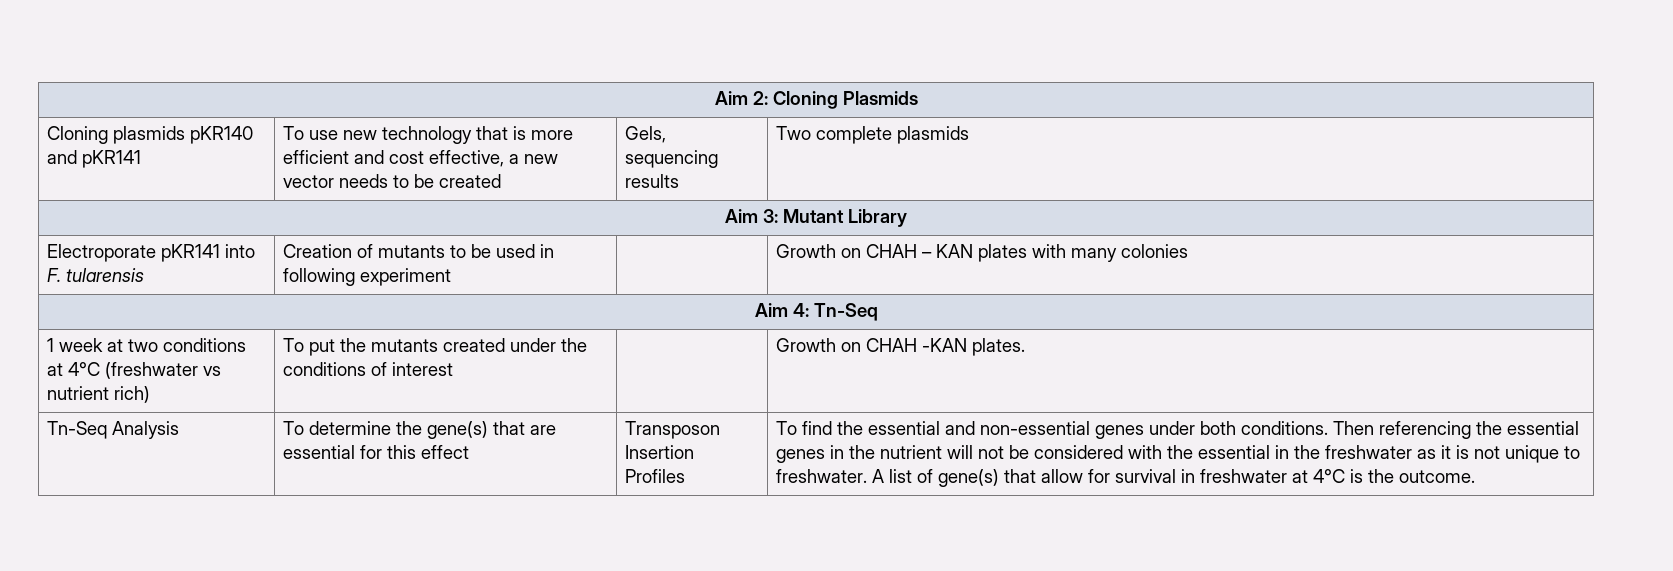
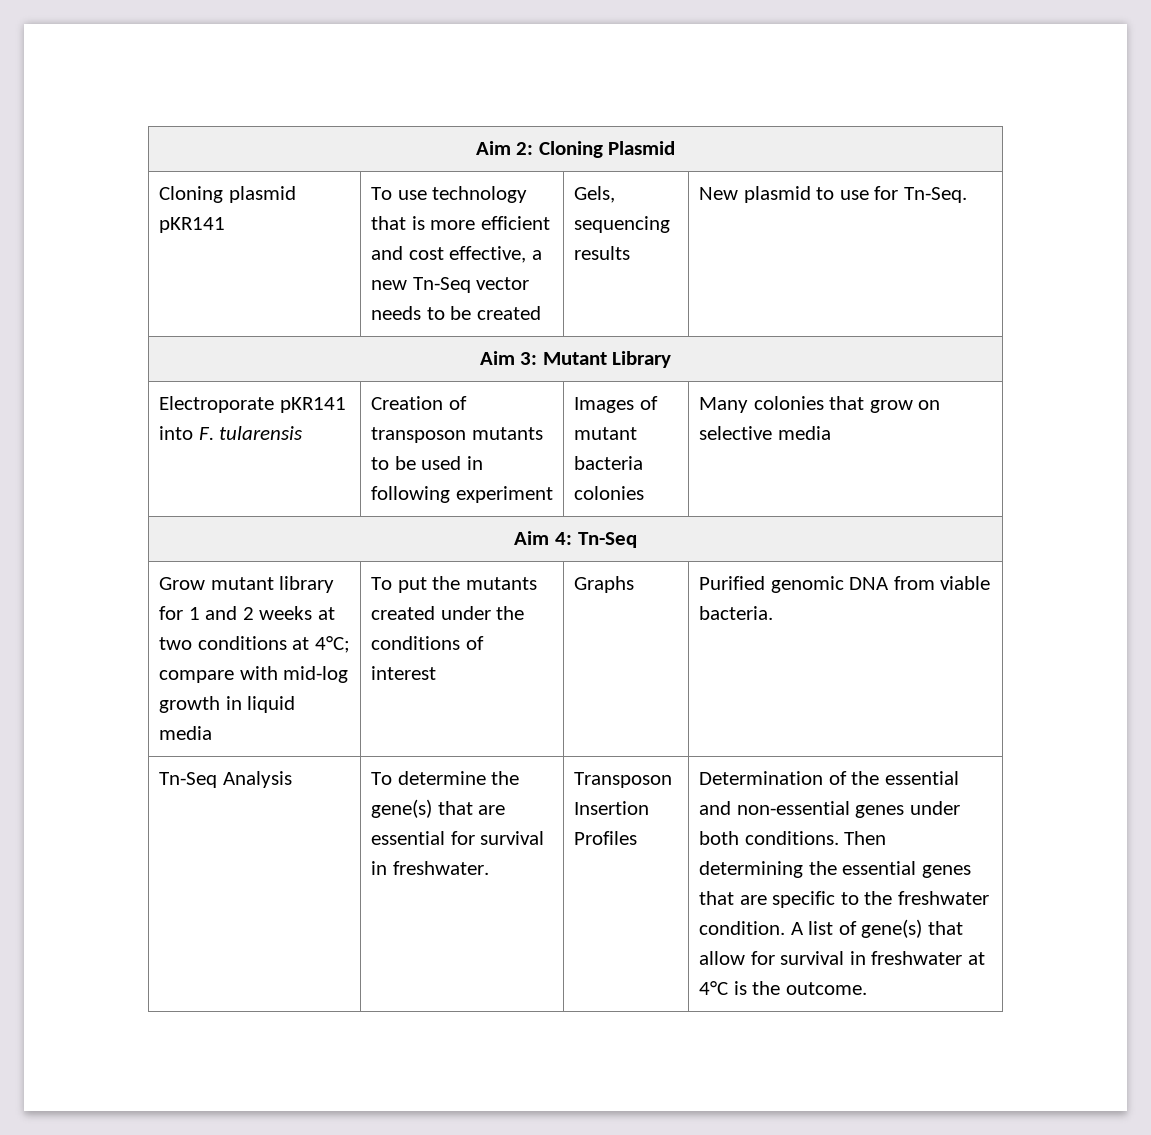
[842,91,918,105] [47,126,254,144] [47,150,78,164] Plasmids // Cloning plasmids pKR140 and -> [608,141,676,155] [158,186,296,203] Plasmid // Cloning plasmid
[343,130,378,140] new -> (427, 195) none
(559, 159) none -> [412,277,471,293] Tn-Seq
[776,126,970,144] Two complete plasmids -> [698,186,967,203] New plasmid to use for Tn-Seq.
(374, 251) none -> [370,427,466,443] transposon
[776,244,1189,262] [754,303,878,321] [47,338,247,352] [47,362,222,379] [47,386,151,403] | Growth on CHAH – KAN plates with many colonies // Aim 4: Tn-Seq // 1 week at two conditions at 4°C (freshwater vs nutrient rich) -> [573,396,658,413] [573,427,637,440] [573,456,643,470] [573,486,644,500] [698,396,941,413] [698,426,831,440] [514,531,637,548] [158,576,335,593] [158,606,335,620] [158,636,350,653] [158,666,349,683] [158,696,296,713] [158,726,212,740] Images of mutant bacteria colonies | Many colonies that grow on selective media // Aim 4: Tn-Seq // Grow mutant library for 1 and 2 weeks at two conditions at 4°C; compare with mid-log growth in liquid media
[776,338,1026,356] | Growth on CHAH -KAN plates. -> [573,576,634,593] [698,576,991,593] [698,606,773,620] Graphs | Purified genomic DNA from viable bacteria.
[387,445,470,459] this effect -> [480,831,545,845] [370,861,489,875] survival in freshwater.
[776,421,833,435] To find -> [698,771,847,785] Determination of
[1379,421,1472,439] referencing -> [698,861,803,878] determining
[830,445,1581,463] [776,469,868,483] in the nutrient will not be considered with the essential in the freshwater as it is not unique to freshwater. -> [698,891,989,908] [698,921,785,935] that are specific to the freshwater condition.

